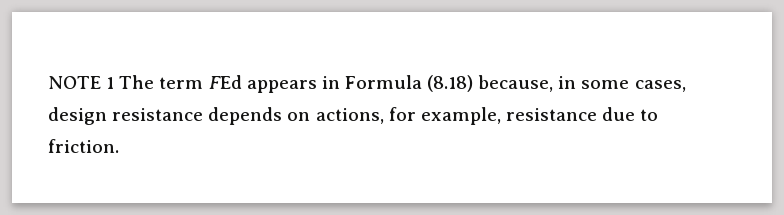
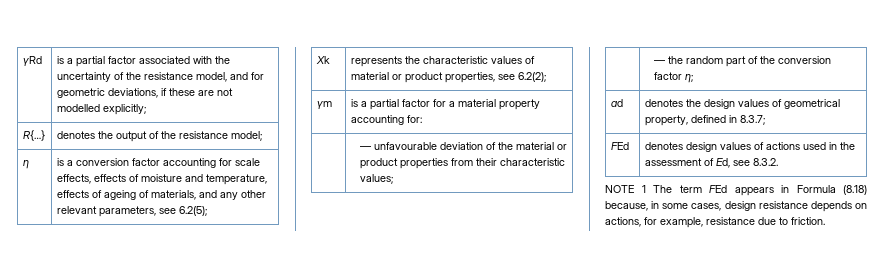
(48, 82) none -> [22,56,42,66] [56,56,230,67] [56,72,264,82] [56,88,233,98] [56,104,146,115] [22,130,45,141] [56,131,262,142] [22,160,29,169] [56,158,260,168] [56,174,267,185] [56,190,266,200] [56,206,207,217] [315,56,330,64] [350,56,535,67] [350,72,546,83] [316,101,332,109] [350,99,540,110] [350,115,422,125] [360,142,568,150] [360,158,566,169] [360,174,394,184] [654,56,832,67] [654,72,694,83] [610,99,623,107] [644,99,840,109] [644,115,765,126] [610,142,629,150] [644,142,855,152] [644,158,778,168] γRd | is a partial factor associated with the uncertainty of the resistance model, and for geometric deviations, if these are not modelled explicitly; // R{…} | denotes the output of the resistance model; // η | is a conversion factor accounting for scale effects, effects of moisture and temperature, effects of ageing of materials, and any other relevant parameters, see 6.2(5); // Xk | represents the characteristic values of material or product properties, see 6.2(2); // γm | is a partial factor for a material property accounting for: // | — unfavourable deviation of the material or product properties from their characteristic values; // | — the random part of the conversion factor η; // ad | denotes the design values of geometrical property, defined in 8.3.7; // FEd | denotes design values of actions used in the assessment of Ed, see 8.3.2. //

